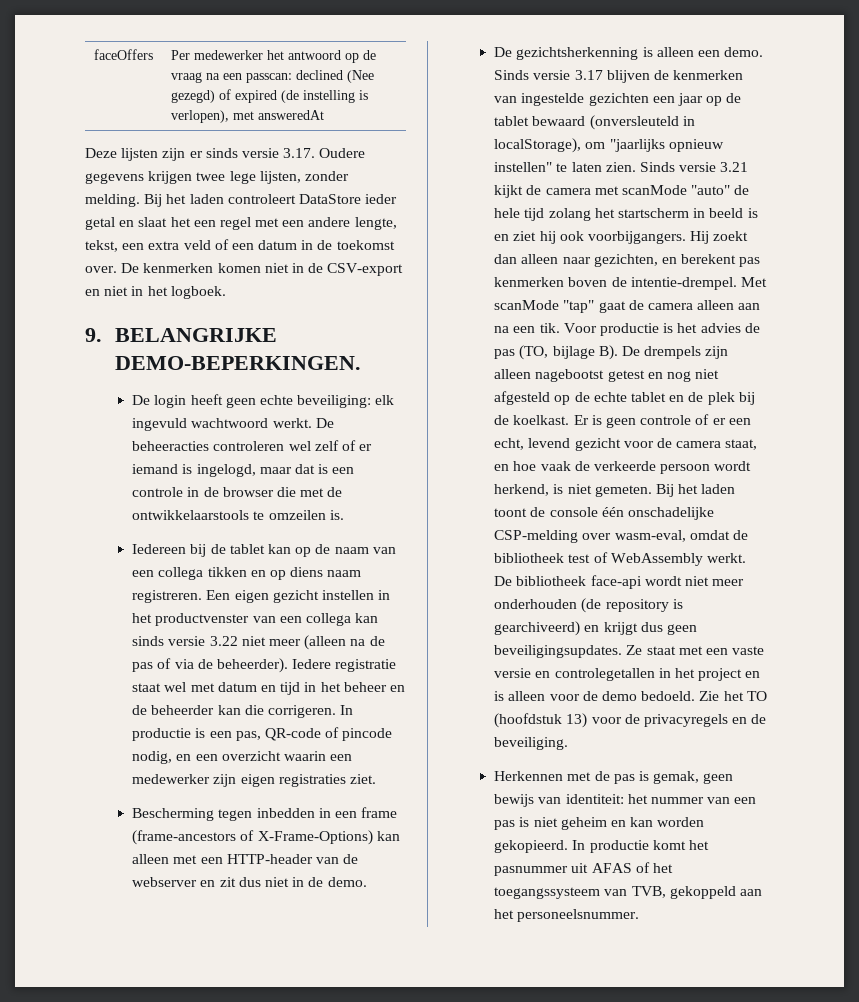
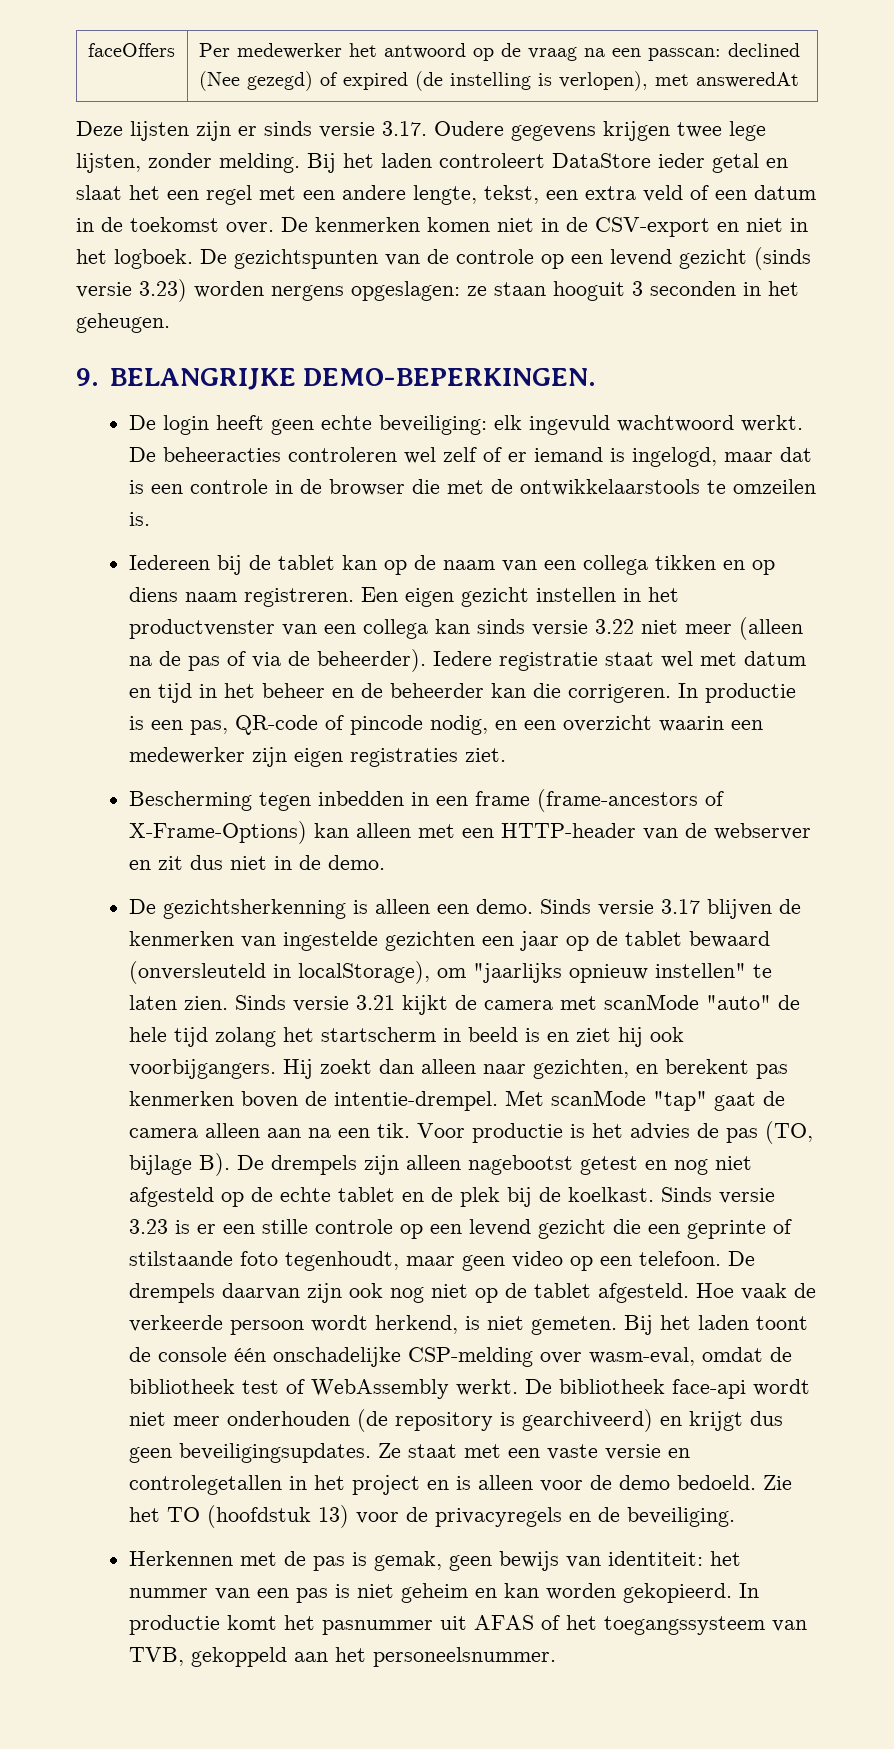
(226, 292) none -> [200,247,811,270] [76,279,799,302] [76,313,170,333] De gezichtspunten van de controle op een levend gezicht (sinds versie 3.23) worden nergens opgeslagen: ze staan hooguit 3 seconden in het geheugen.
[573,414,751,428] [494,438,758,451] [494,461,537,471] Er is geen controle of er een echt, levend gezicht voor de camera staat, en hoe -> [661,1187,776,1204] [129,1219,793,1239] [129,1251,756,1271] [129,1283,735,1303] Sinds versie 3.23 is er een stille controle op een levend gezicht die een geprinte of stilstaande foto tegenhoudt, maar geen video op een telefoon. De drempels daarvan zijn ook nog niet op de tablet afgesteld. Hoe

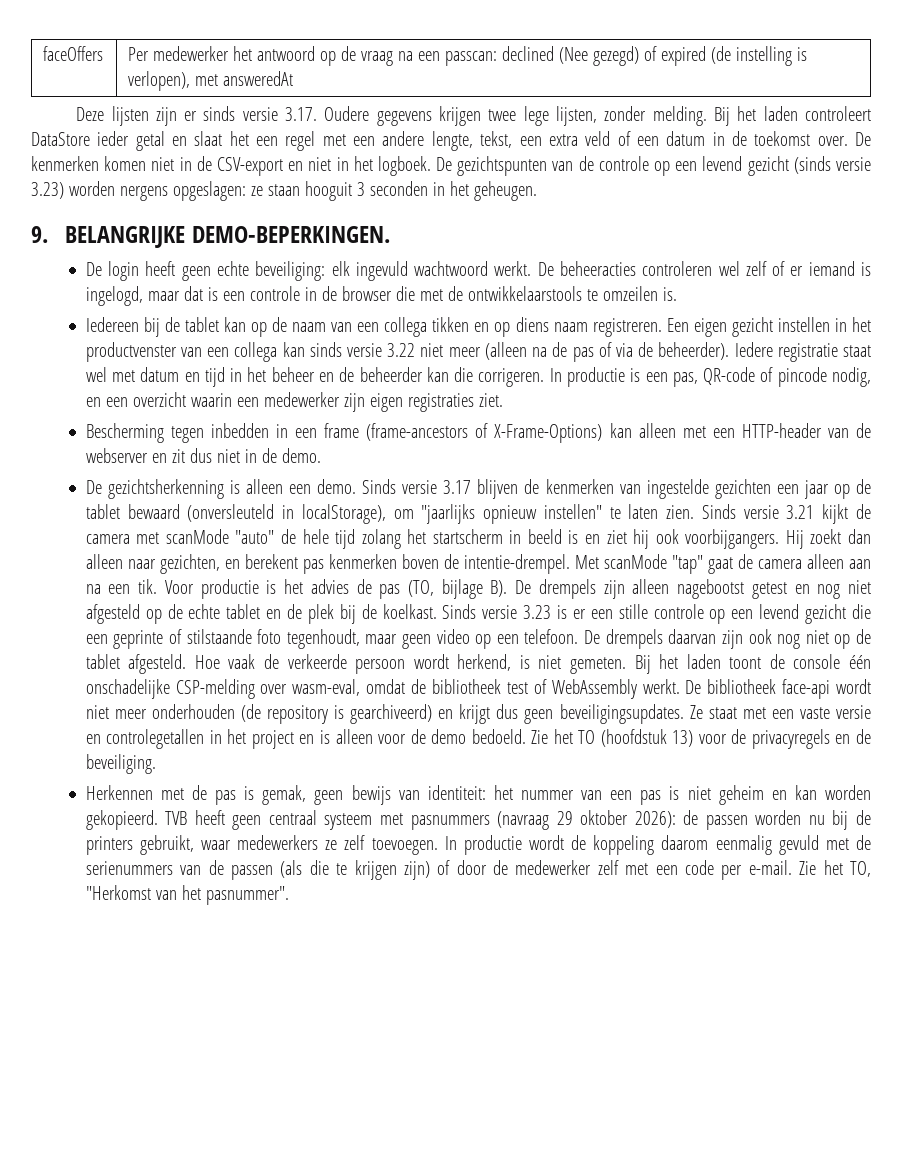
[739,1583,760,1598] [129,1615,808,1635] [129,1647,557,1667] In productie komt het pasnummer uit AFAS of het toegangssysteem van TVB, gekoppeld aan het personeelsnummer. -> [165,810,871,830] [85,835,872,855] [85,860,872,880] [85,885,289,905] TVB heeft geen centraal systeem met pasnummers (navraag 29 oktober 2026): de passen worden nu bij de printers gebruikt, waar medewerkers ze zelf toevoegen. In productie wordt de koppeling daarom eenmalig gevuld met de serienummers van de passen (als die te krijgen zijn) of door de medewerker zelf met een code per e-mail. Zie het TO, "Herkomst van het pasnummer".

